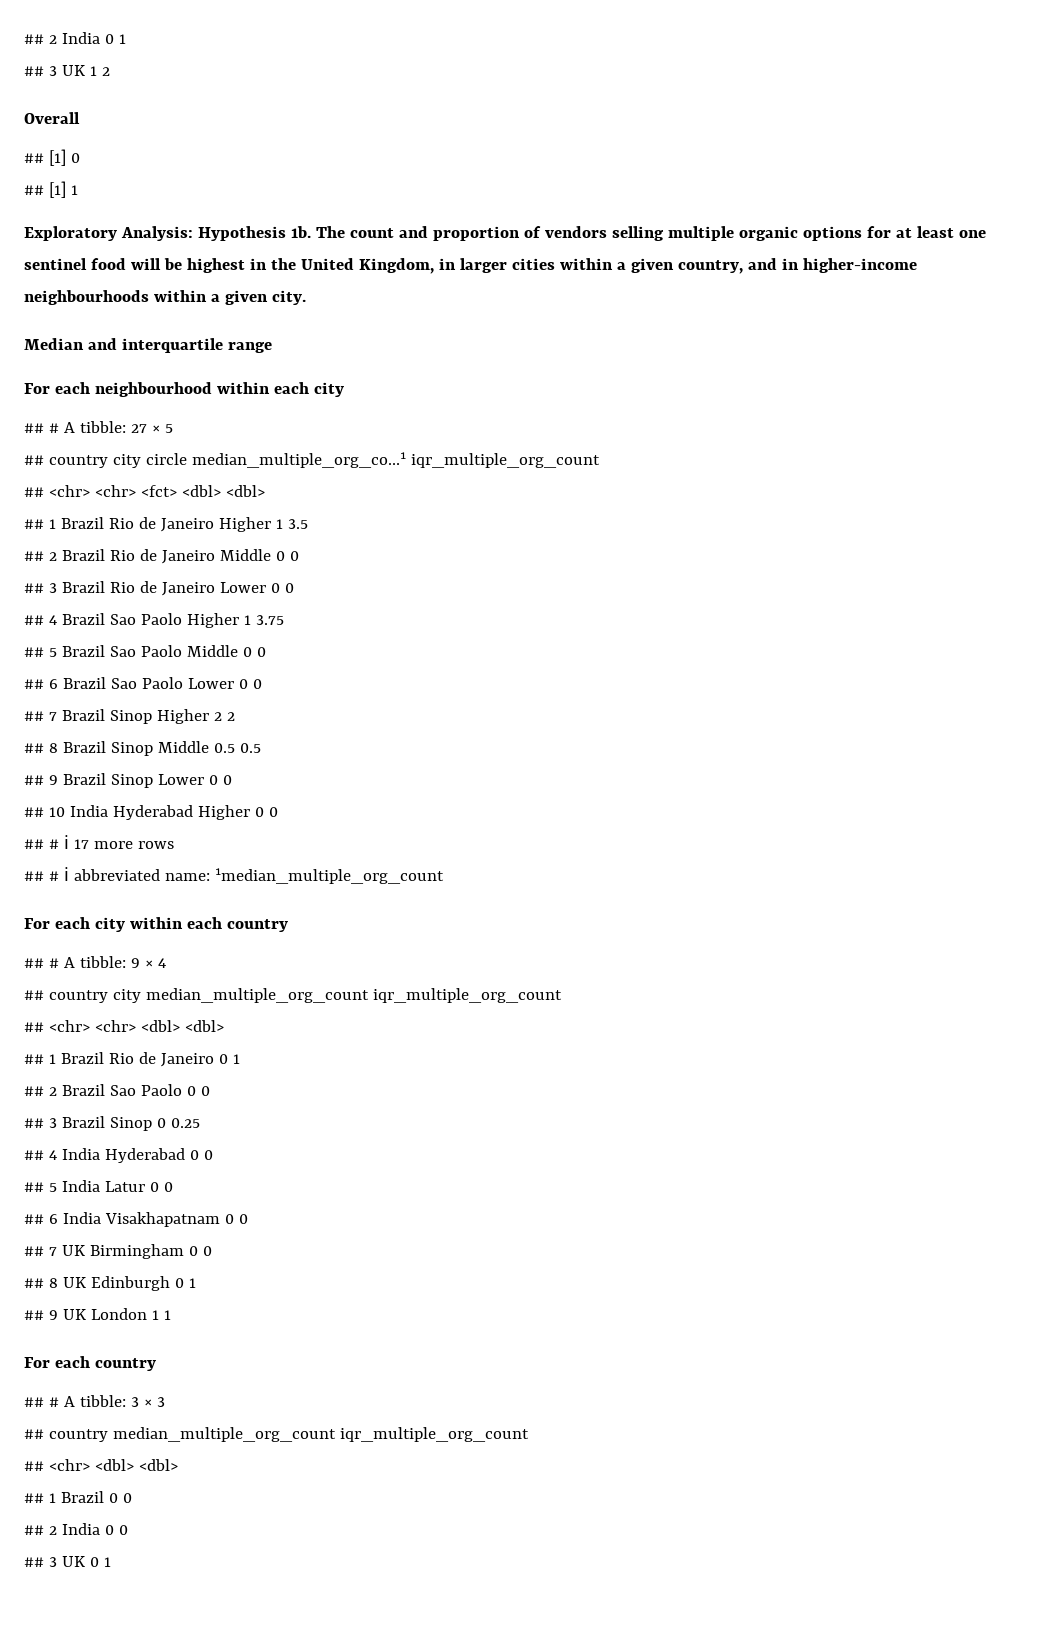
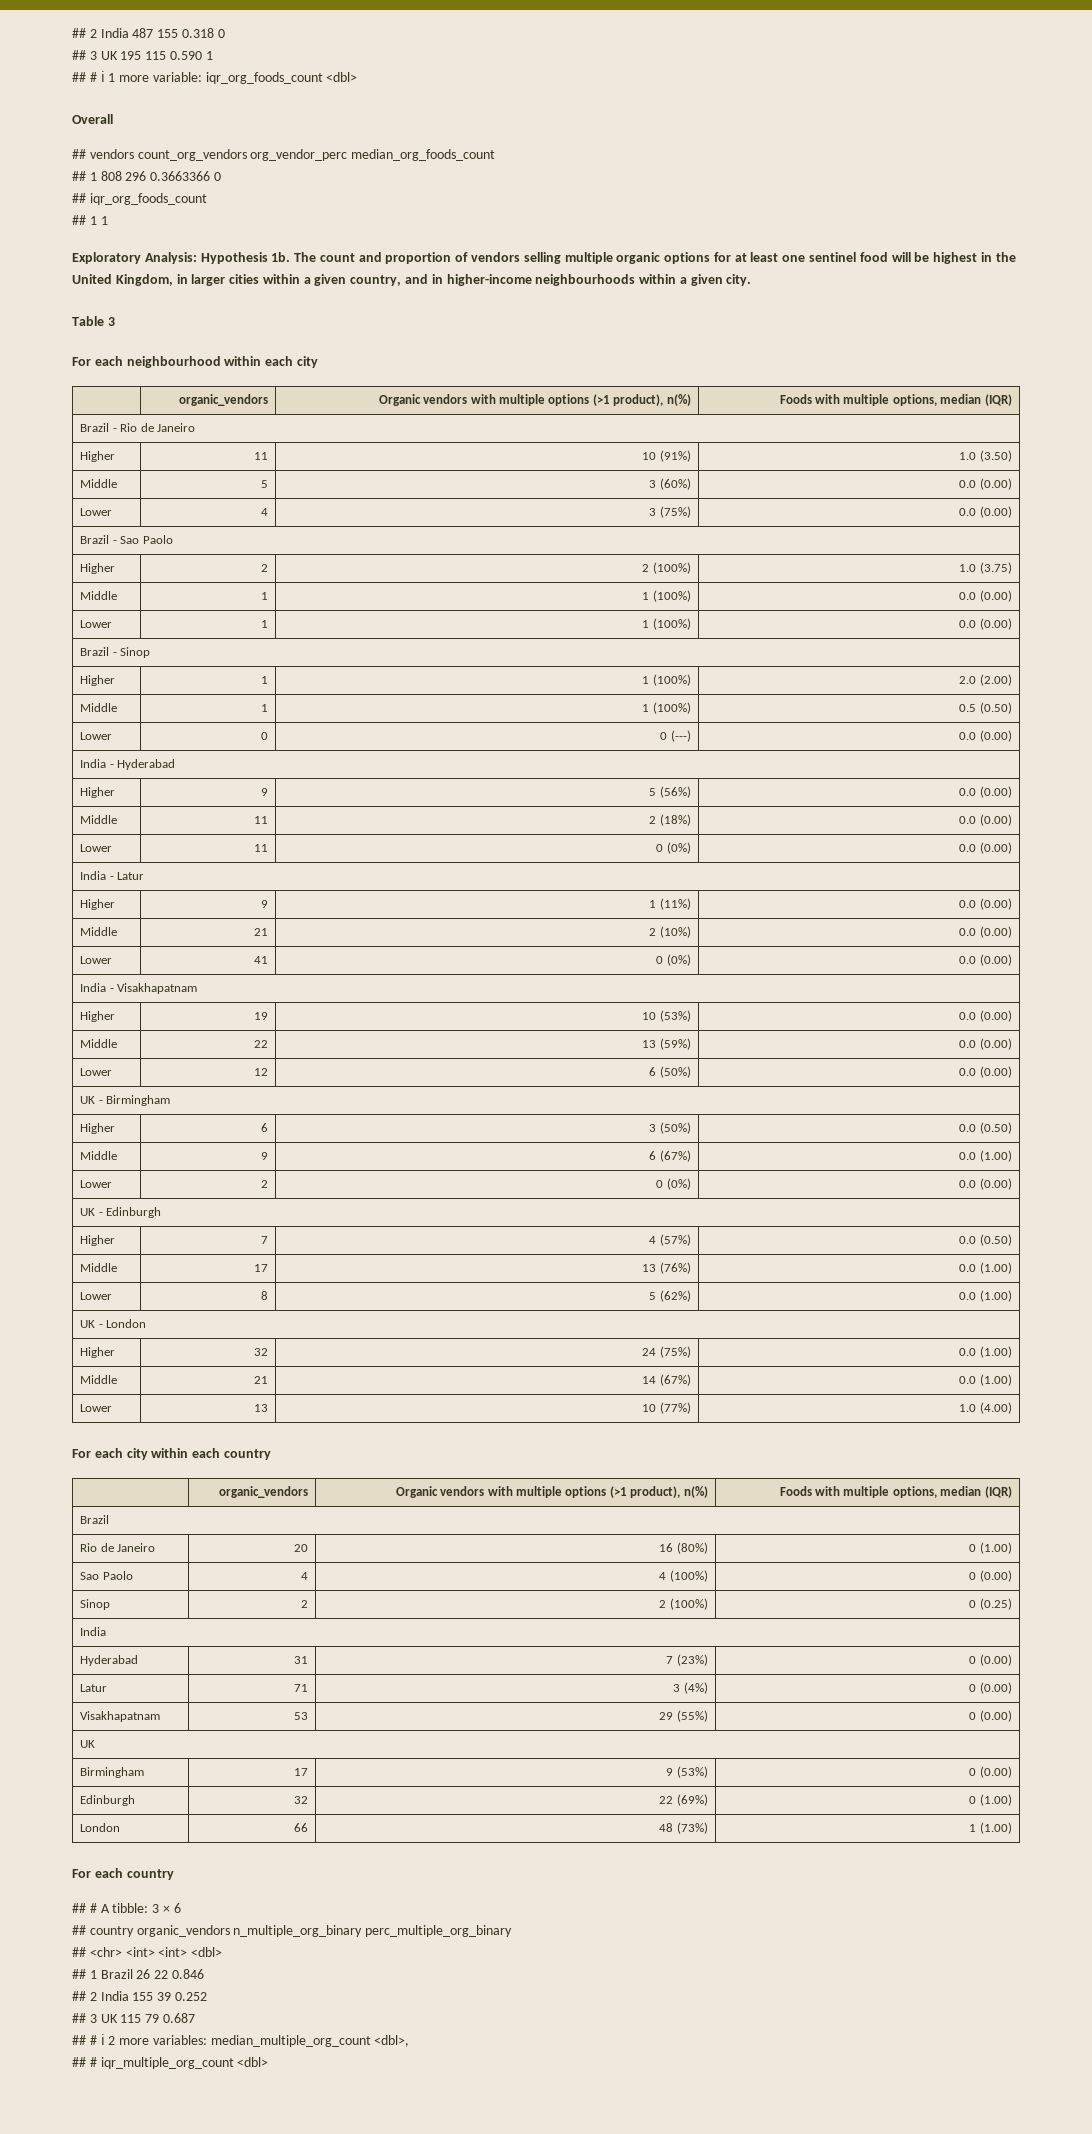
[24,32,126,44] [24,65,110,76] [24,112,80,124] [24,149,80,166] [24,181,66,198] ## 2 India 0 1 // ## 3 UK 1 2 // Overall // ## [1] 0 // ## [1] -> [72,28,225,38] [72,50,213,60] [72,71,358,84] [72,114,113,124] [72,149,496,161] [72,171,221,181] [72,193,207,205] [72,215,97,225] ## 2 India 487 155 0.318 0 // ## 3 UK 195 115 0.590 1 // ## # ℹ 1 more variable: iqr_org_foods_count <dbl> // Overall // ## vendors count_org_vendors org_vendor_perc median_org_foods_count // ## 1 808 296 0.3663366 0 // ## iqr_org_foods_count // ## 1
[24,338,272,353] Median and interquartile range -> [72,316,115,326] Table 3
[24,421,173,433] [24,452,600,468] [24,485,265,497] [24,517,308,532] [24,549,299,564] [24,581,294,596] [24,613,284,628] [24,645,266,657] [24,677,262,689] [24,709,235,724] [24,741,261,756] [24,773,232,788] [24,805,278,820] [24,835,174,849] [24,867,444,884] // ## # A tibble: 27 × 5 // ## country city circle median_multiple_org_co…¹ iqr_multiple_org_count // ## <chr> <chr> <fct> <dbl> <dbl> // ## 1 Brazil Rio de Janeiro Higher 1 3.5 // ## 2 Brazil Rio de Janeiro Middle 0 0 // ## 3 Brazil Rio de Janeiro Lower 0 0 // ## 4 Brazil Sao Paolo Higher 1 3.75 // ## 5 Brazil Sao Paolo Middle 0 0 // ## 6 Brazil Sao Paolo Lower 0 0 // ## 7 Brazil Sinop Higher 2 2 // ## 8 Brazil Sinop Middle 0.5 0.5 // ## 9 Brazil Sinop Lower 0 0 // ## 10 India Hyderabad Higher 0 0 // ## # ℹ 17 more rows // ## # ℹ abbreviated name: ¹median_multiple_org_count -> [178,394,268,406] [378,394,691,406] [779,394,1012,406] [80,423,195,432] [80,451,116,462] [253,452,268,460] [642,450,691,462] [959,450,1012,462] [80,479,118,488] [260,480,268,488] [649,478,691,490] [959,478,1012,490] [80,508,113,516] [260,508,268,516] [649,506,691,518] [959,506,1012,518] [80,535,173,544] [80,563,116,574] [260,564,268,572] [642,562,691,574] [959,562,1012,574] [80,591,118,600] [260,592,268,600] [642,590,691,602] [959,590,1012,602] [80,620,113,628] [260,620,268,628] [642,618,691,630] [959,618,1012,630] [80,647,151,658] [80,675,116,686] [260,676,268,684] [642,674,691,686] [959,674,1012,686] [80,703,118,712] [260,704,268,712] [642,702,691,714] [959,702,1012,714] [80,732,113,740] [260,732,268,740] [660,730,691,742] [959,730,1012,742] [80,759,176,770] [80,787,116,798] [260,788,268,796] [649,786,691,798] [959,786,1012,798] [80,815,118,824] [253,816,268,824] [649,814,691,826] [959,814,1012,826] [80,844,113,852] [253,844,268,852] [656,842,691,854] [959,842,1012,854] [80,871,145,880] [80,899,116,910] [260,900,268,908] [649,898,691,910] [959,898,1012,910] [80,927,118,936] [253,928,268,936] [649,926,691,938] [959,926,1012,938] [80,956,113,964] [253,956,268,964] [656,954,691,966] [959,954,1012,966] [80,983,198,994] [80,1011,116,1022] [253,1012,268,1020] [642,1010,691,1022] [959,1010,1012,1022] [80,1039,118,1048] [253,1040,268,1048] [642,1038,691,1050] [959,1038,1012,1050] [80,1068,113,1076] [253,1068,268,1076] [649,1066,691,1078] [959,1066,1012,1078] [80,1095,171,1106] [80,1123,116,1134] [260,1123,268,1132] [649,1122,691,1134] [959,1122,1012,1134] [80,1151,118,1160] [260,1152,268,1160] [649,1150,691,1162] [959,1150,1012,1162] [80,1180,113,1188] [260,1180,268,1188] [656,1178,691,1190] [959,1178,1012,1190] [80,1207,162,1218] [80,1235,116,1246] [260,1236,268,1244] [649,1234,691,1246] [959,1234,1012,1246] [80,1263,118,1272] [253,1264,268,1272] [642,1262,691,1274] [959,1262,1012,1274] [80,1292,113,1300] [260,1291,268,1300] [649,1290,691,1302] [959,1290,1012,1302] [80,1319,147,1328] [80,1347,116,1358] [253,1348,268,1356] [642,1346,691,1358] [959,1346,1012,1358] [80,1375,118,1384] [253,1376,268,1384] [642,1374,691,1386] [959,1374,1012,1386] [80,1404,113,1412] [253,1404,268,1412] [642,1402,691,1414] [959,1402,1012,1414] // | organic_vendors | Organic vendors with multiple options (>1 product), n(%) | Foods with multiple options, median (IQR) // Brazil - Rio de Janeiro // Higher | 11 | 10 (91%) | 1.0 (3.50) // Middle | 5 | 3 (60%) | 0.0 (0.00) // Lower | 4 | 3 (75%) | 0.0 (0.00) // Brazil - Sao Paolo // Higher | 2 | 2 (100%) | 1.0 (3.75) // Middle | 1 | 1 (100%) | 0.0 (0.00) // Lower | 1 | 1 (100%) | 0.0 (0.00) // Brazil - Sinop // Higher | 1 | 1 (100%) | 2.0 (2.00) // Middle | 1 | 1 (100%) | 0.5 (0.50) // Lower | 0 | 0 (---) | 0.0 (0.00) // India - Hyderabad // Higher | 9 | 5 (56%) | 0.0 (0.00) // Middle | 11 | 2 (18%) | 0.0 (0.00) // Lower | 11 | 0 (0%) | 0.0 (0.00) // India - Latur // Higher | 9 | 1 (11%) | 0.0 (0.00) // Middle | 21 | 2 (10%) | 0.0 (0.00) // Lower | 41 | 0 (0%) | 0.0 (0.00) // India - Visakhapatnam // Higher | 19 | 10 (53%) | 0.0 (0.00) // Middle | 22 | 13 (59%) | 0.0 (0.00) // Lower | 12 | 6 (50%) | 0.0 (0.00) // UK - Birmingham // Higher | 6 | 3 (50%) | 0.0 (0.50) // Middle | 9 | 6 (67%) | 0.0 (1.00) // Lower | 2 | 0 (0%) | 0.0 (0.00) // UK - Edinburgh // Higher | 7 | 4 (57%) | 0.0 (0.50) // Middle | 17 | 13 (76%) | 0.0 (1.00) // Lower | 8 | 5 (62%) | 0.0 (1.00) // UK - London // Higher | 32 | 24 (75%) | 0.0 (1.00) // Middle | 21 | 14 (67%) | 0.0 (1.00) // Lower | 13 | 10 (77%) | 1.0 (4.00)
[24,956,166,968] [24,988,562,1003] [24,1020,224,1032] [24,1052,240,1067] [24,1084,210,1096] [24,1116,200,1131] [24,1148,213,1163] [24,1180,173,1192] [24,1212,248,1227] [24,1244,212,1259] [24,1276,196,1291] [24,1308,171,1320] // ## # A tibble: 9 × 4 // ## country city median_multiple_org_count iqr_multiple_org_count // ## <chr> <chr> <dbl> <dbl> // ## 1 Brazil Rio de Janeiro 0 1 // ## 2 Brazil Sao Paolo 0 0 // ## 3 Brazil Sinop 0 0.25 // ## 4 India Hyderabad 0 0 // ## 5 India Latur 0 0 // ## 6 India Visakhapatnam 0 0 // ## 7 UK Birmingham 0 0 // ## 8 UK Edinburgh 0 1 // ## 9 UK London 1 1 -> [218,1486,308,1498] [395,1486,708,1498] [779,1486,1012,1498] [80,1515,110,1524] [80,1543,156,1552] [293,1544,308,1552] [659,1542,708,1554] [969,1542,1012,1554] [80,1571,133,1580] [300,1572,308,1580] [659,1570,708,1582] [969,1570,1012,1582] [80,1599,111,1610] [300,1600,308,1608] [659,1598,708,1610] [969,1598,1012,1610] [80,1627,107,1636] [80,1655,139,1666] [293,1656,308,1664] [666,1654,708,1666] [969,1654,1012,1666] [80,1684,108,1692] [293,1684,308,1692] [673,1682,708,1694] [969,1682,1012,1694] [80,1711,161,1722] [293,1712,308,1720] [659,1710,708,1722] [969,1710,1012,1722] [80,1740,96,1748] [80,1767,145,1778] [293,1768,308,1776] [666,1766,708,1778] [969,1766,1012,1778] [80,1795,136,1806] [293,1796,308,1804] [659,1794,708,1806] [969,1794,1012,1806] [80,1823,121,1832] [293,1823,308,1832] [659,1822,708,1834] [969,1822,1012,1834] // | organic_vendors | Organic vendors with multiple options (>1 product), n(%) | Foods with multiple options, median (IQR) // Brazil // Rio de Janeiro | 20 | 16 (80%) | 0 (1.00) // Sao Paolo | 4 | 4 (100%) | 0 (0.00) // Sinop | 2 | 2 (100%) | 0 (0.25) // India // Hyderabad | 31 | 7 (23%) | 0 (0.00) // Latur | 71 | 3 (4%) | 0 (0.00) // Visakhapatnam | 53 | 29 (55%) | 0 (0.00) // UK // Birmingham | 17 | 9 (53%) | 0 (0.00) // Edinburgh | 32 | 22 (69%) | 0 (1.00) // London | 66 | 48 (73%) | 1 (1.00)
[156,1397,165,1407] [24,1427,529,1442] [24,1459,178,1471] [24,1491,132,1503] [24,1523,128,1535] [24,1556,111,1567] 3 // ## country median_multiple_org_count iqr_multiple_org_count // ## <chr> <dbl> <dbl> // ## 1 Brazil 0 0 // ## 2 India 0 0 // ## 3 UK 0 1 -> [173,1903,181,1913] [72,1925,513,1937] [72,1947,223,1957] [72,1969,204,1979] [72,1991,207,2001] [72,2013,195,2023] [72,2034,410,2047] [72,2057,269,2069] 6 // ## country organic_vendors n_multiple_org_binary perc_multiple_org_binary // ## <chr> <int> <int> <dbl> // ## 1 Brazil 26 22 0.846 // ## 2 India 155 39 0.252 // ## 3 UK 115 79 0.687 // ## # ℹ 2 more variables: median_multiple_org_count <dbl>, // ## # iqr_multiple_org_count <dbl>

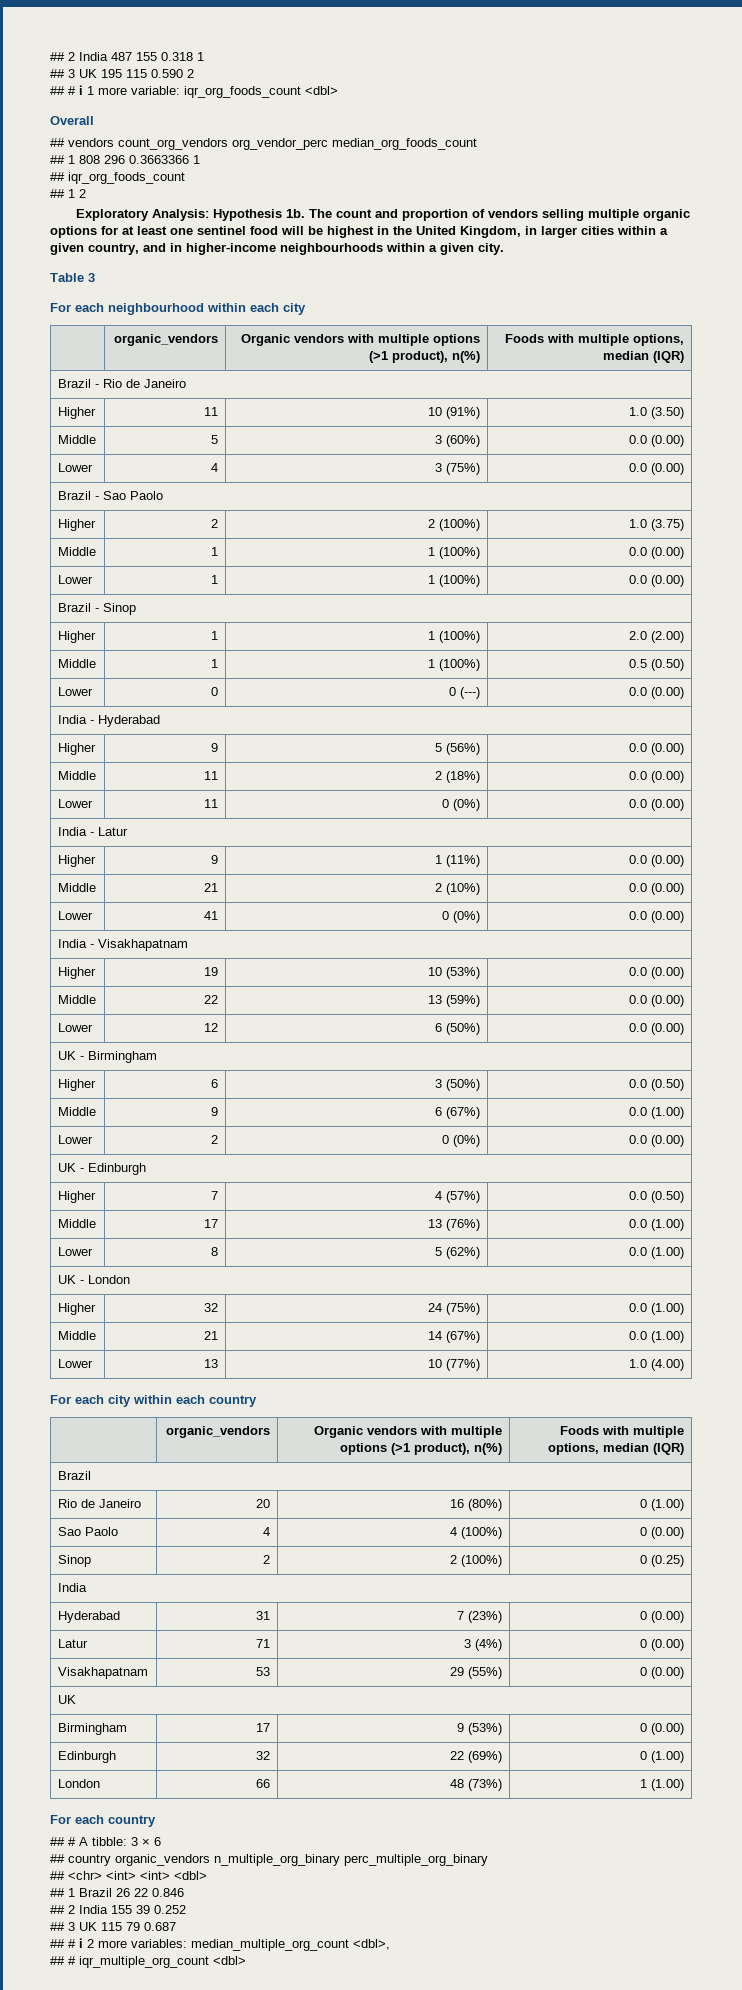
[217,29,225,38] 0 -> [197,52,204,61] 1
[205,51,213,60] 1 -> [187,69,194,78] 2
[213,172,221,181] 0 -> [193,155,200,164] 1
[100,216,108,225] 1 -> [79,189,86,198] 2

